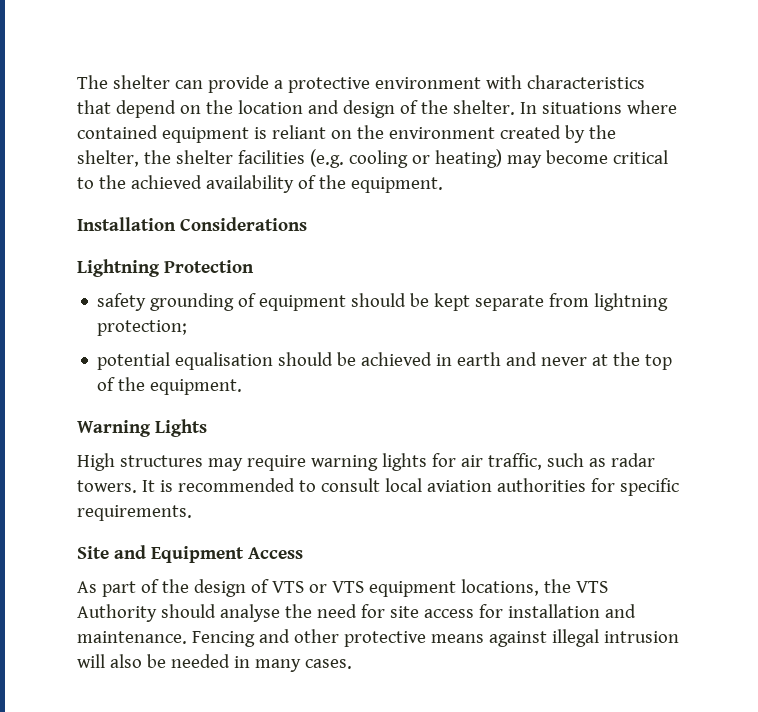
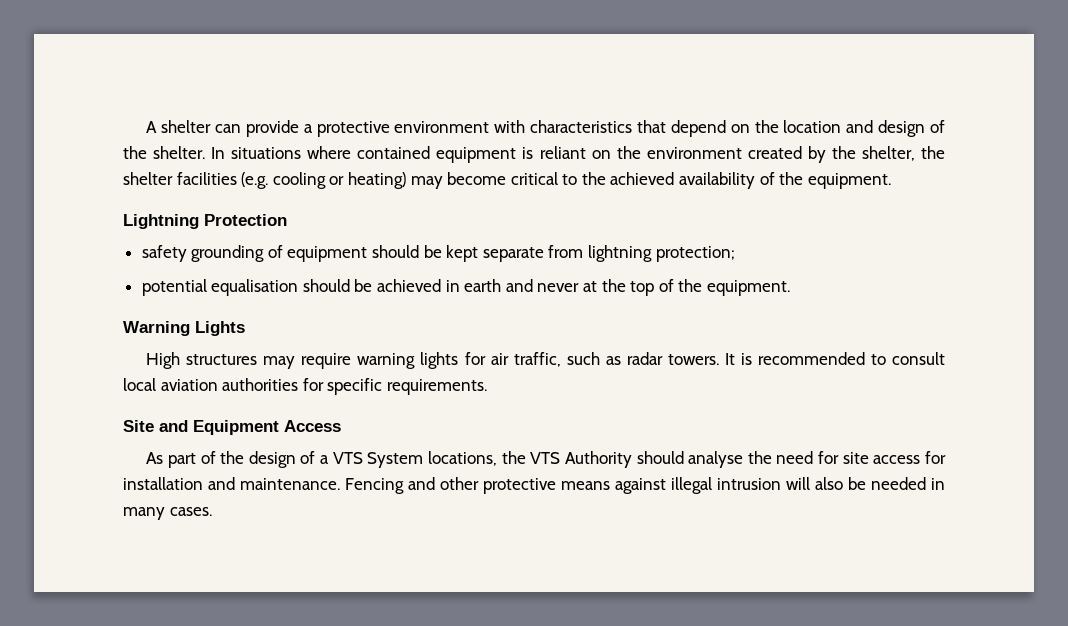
[77,75,108,89] The -> [146,121,158,133] A
[77,217,307,231] // Installation Considerations -> (891, 181) none
[271,581,456,597] VTS or VTS equipment -> [320,452,424,468] a VTS System

